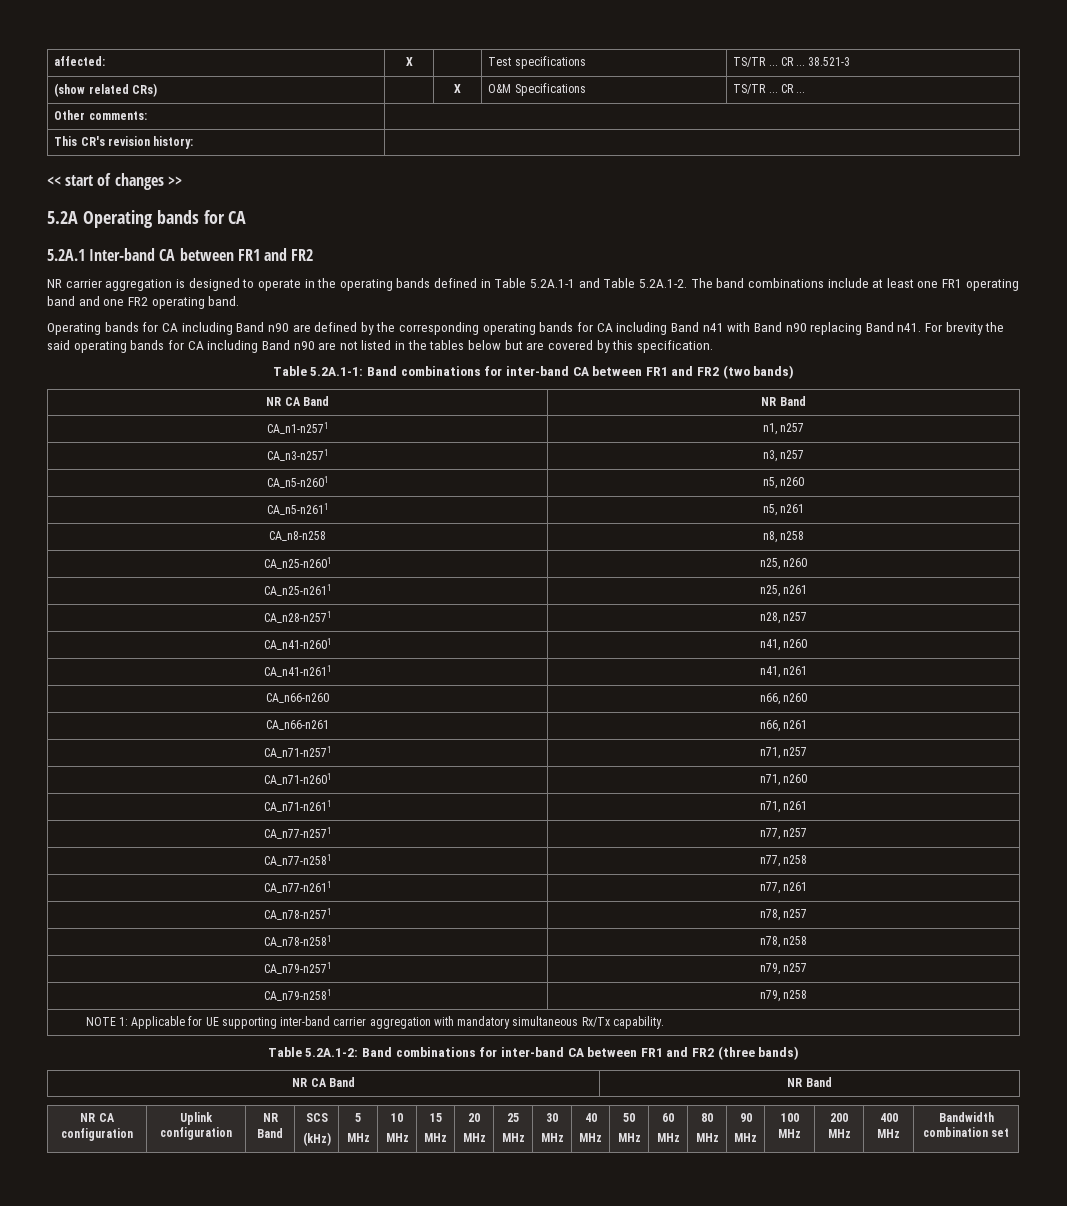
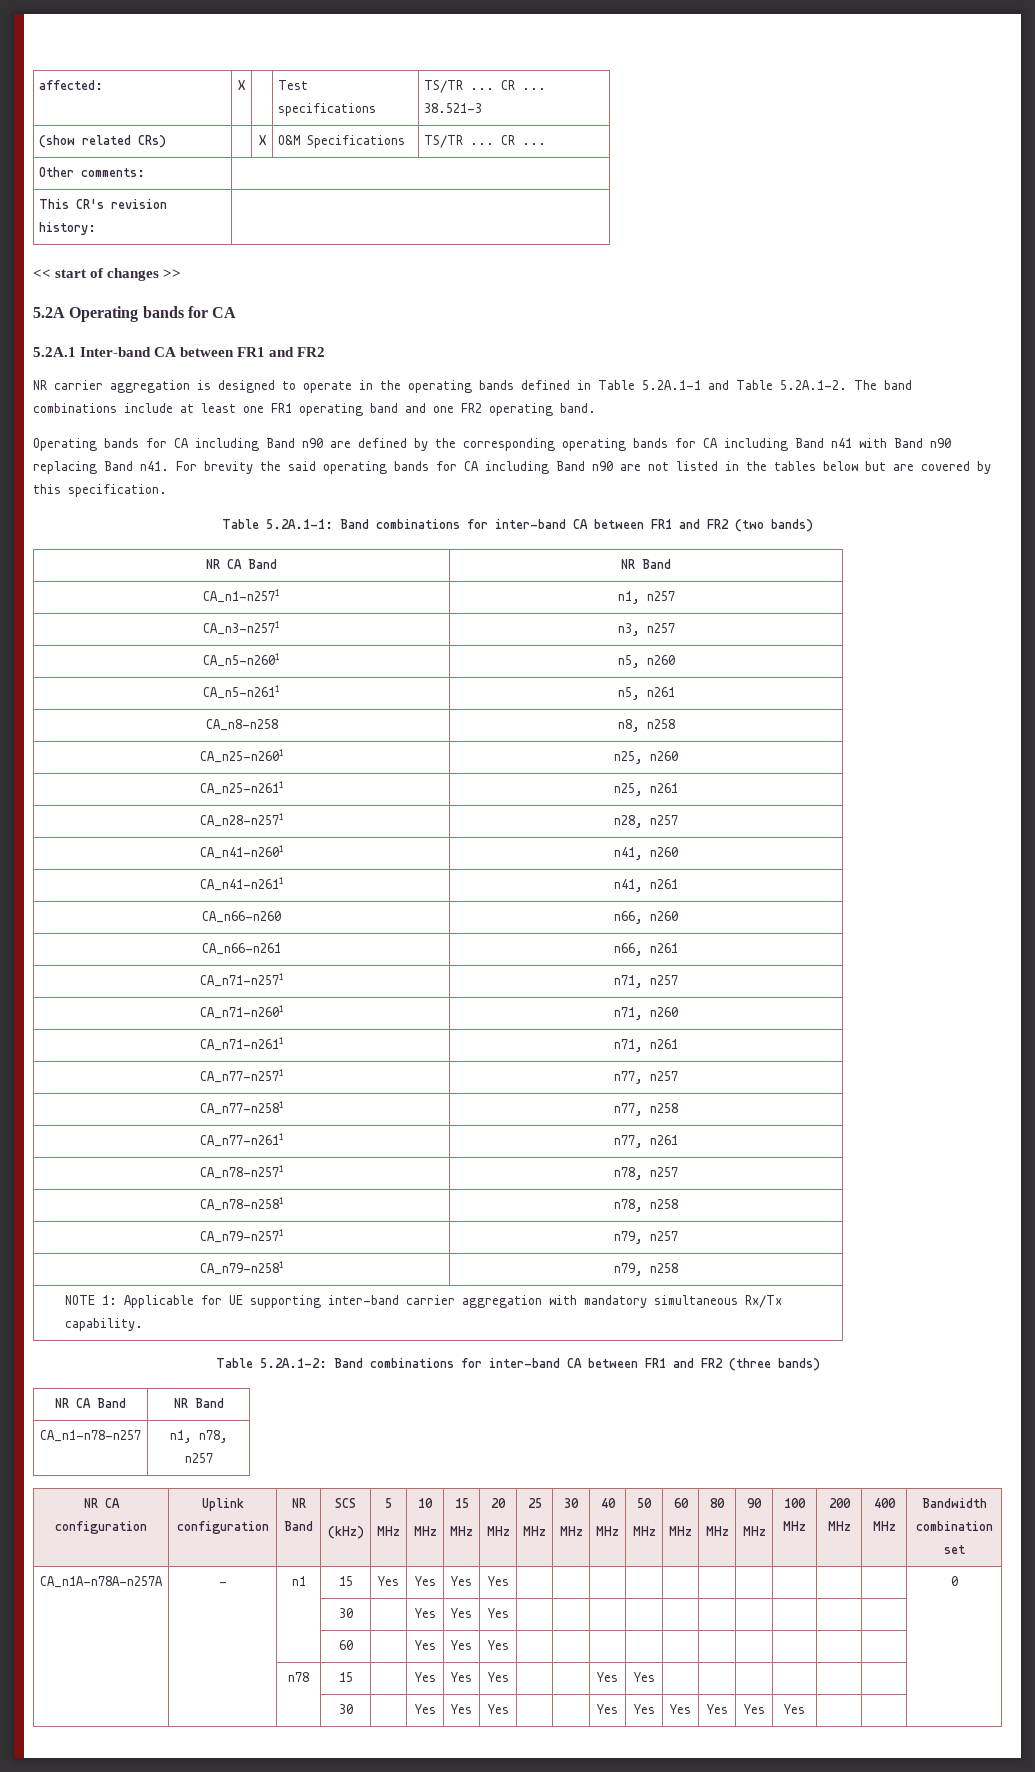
(832, 1082) none -> [40,1430,141,1442] [169,1430,228,1443] [184,1453,213,1463] // CA_n1-n78-n257 | n1, n78, n257
(1010, 1132) none -> [40,1576,163,1588] [218,1582,227,1586] [291,1576,306,1586] [338,1576,353,1586] [378,1576,399,1586] [414,1576,436,1586] [451,1576,472,1586] [487,1576,509,1586] [950,1576,958,1586] [338,1608,353,1618] [414,1608,436,1618] [451,1608,472,1618] [487,1608,509,1618] [338,1640,353,1650] [414,1640,436,1650] [451,1640,472,1650] [487,1640,509,1650] [288,1672,309,1682] [338,1672,353,1682] [414,1672,436,1682] [451,1672,472,1682] [487,1672,509,1682] [597,1672,618,1682] [633,1672,655,1682] [338,1704,353,1714] [414,1704,436,1714] [451,1704,472,1714] [487,1704,509,1714] [597,1704,618,1714] [633,1704,655,1714] [670,1704,691,1714] [706,1704,728,1714] [743,1704,765,1714] [784,1704,805,1714] // CA_n1A-n78A-n257A | - | n1 | 15 | Yes | Yes | Yes | Yes | | | | | | | | | | | 0 // | | | 30 | | Yes | Yes | Yes | | | | | | | | | | | // | | | 60 | | Yes | Yes | Yes | | | | | | | | | | | // | | n78 | 15 | | Yes | Yes | Yes | | | Yes | Yes | | | | | | | // | | | 30 | | Yes | Yes | Yes | | | Yes | Yes | Yes | Yes | Yes | Yes | | |

